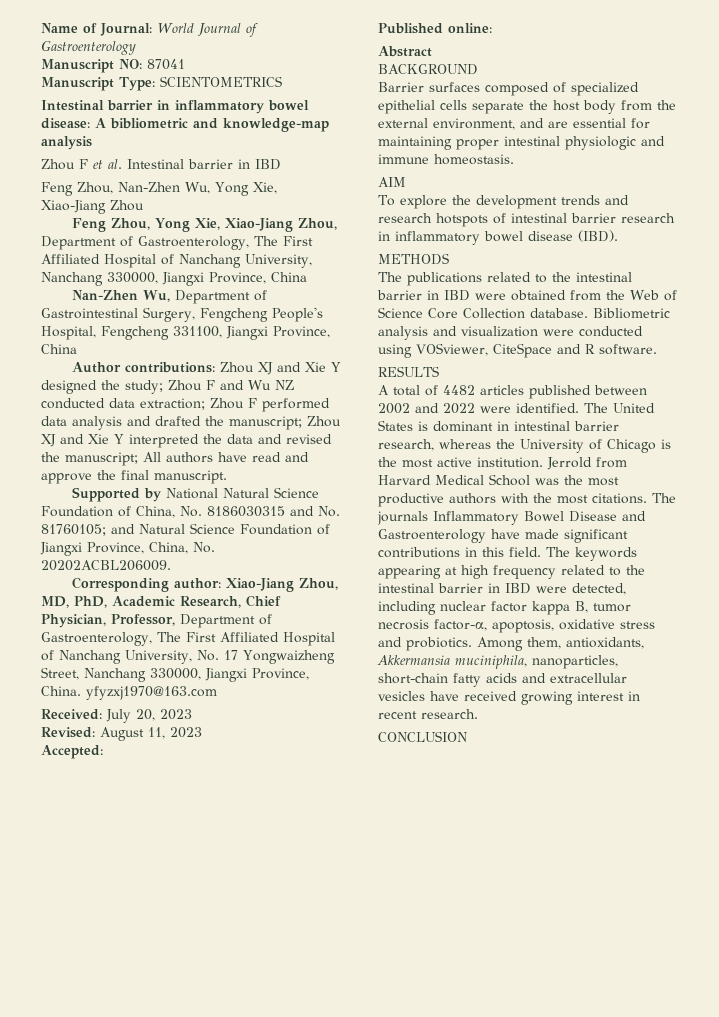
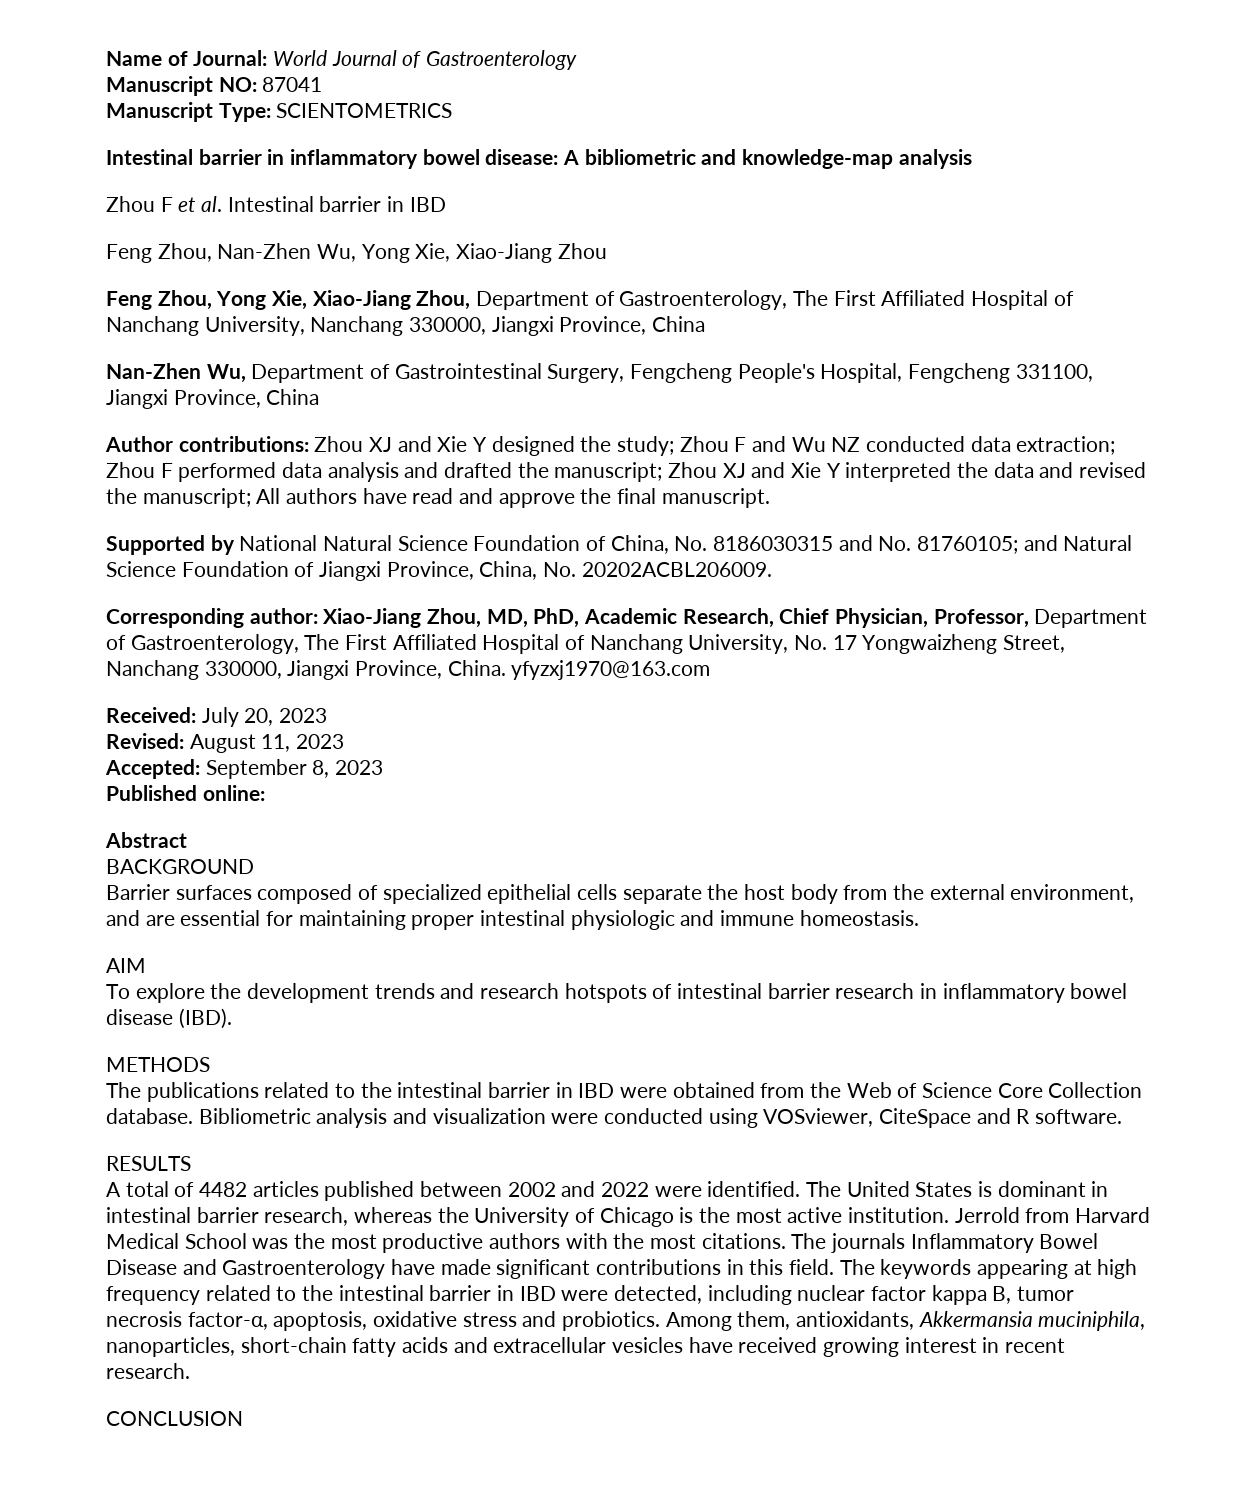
(103, 752) none -> [205,759,384,779] September 8, 2023

